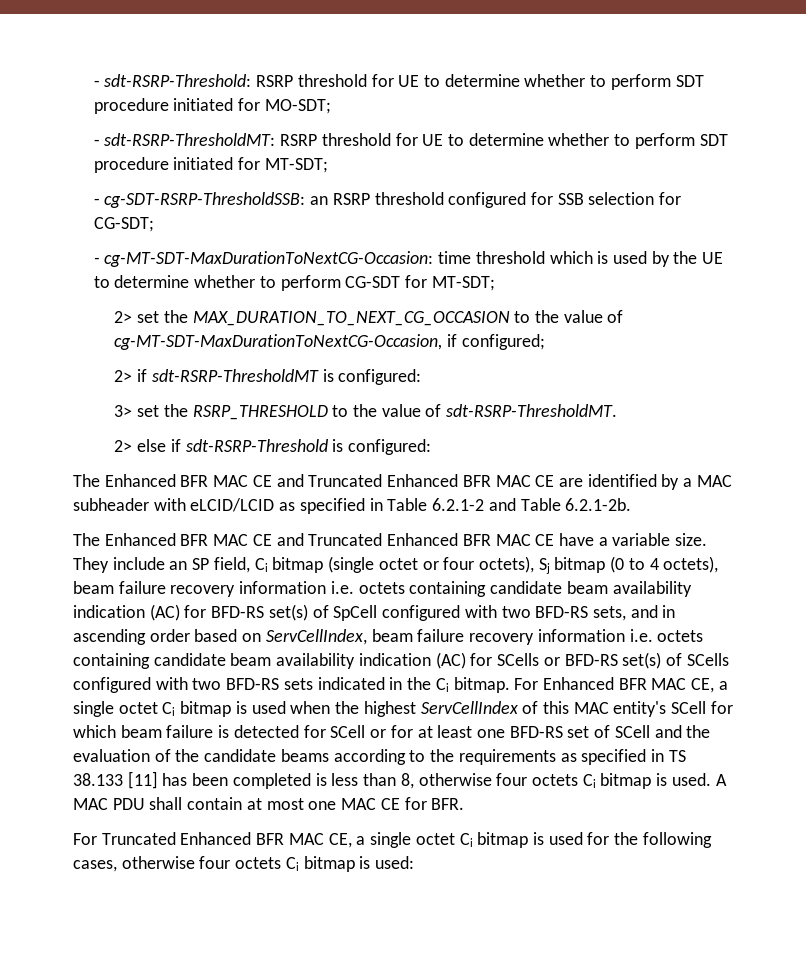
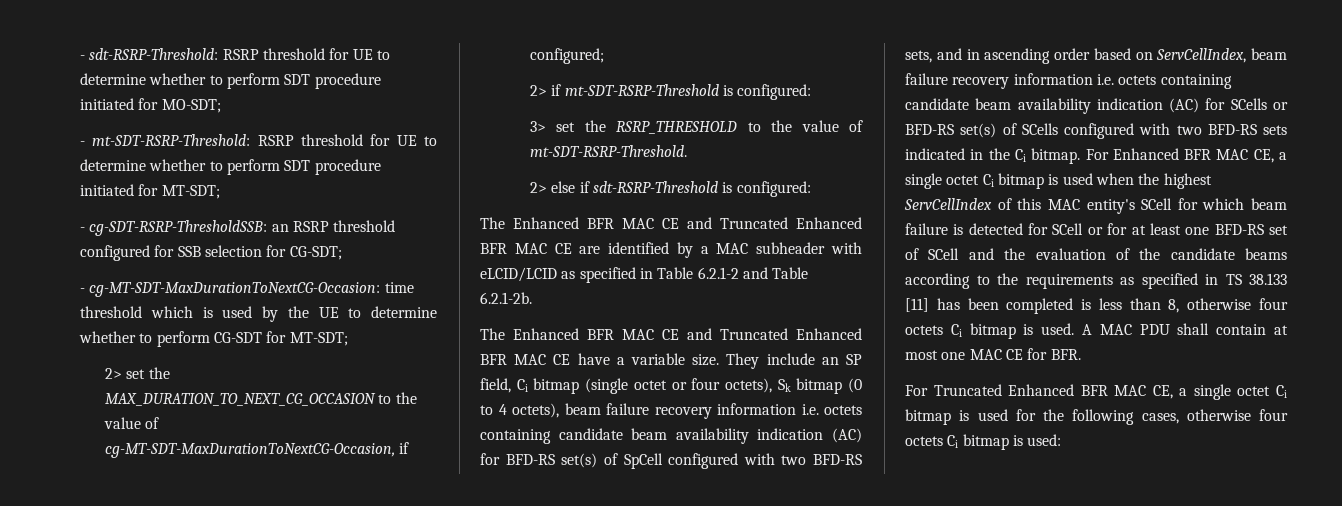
[104,133,276,146] sdt-RSRP-ThresholdMT: -> [92,134,251,146] mt-SDT-RSRP-Threshold:
[151,369,319,382] sdt-RSRP-ThresholdMT -> [564,84,719,96] mt-SDT-RSRP-Threshold
[446,404,618,417] sdt-RSRP-ThresholdMT. -> [530,145,688,157] mt-SDT-RSRP-Threshold.
[538,558,550,574] Sj -> [777,379,791,392] Sk

